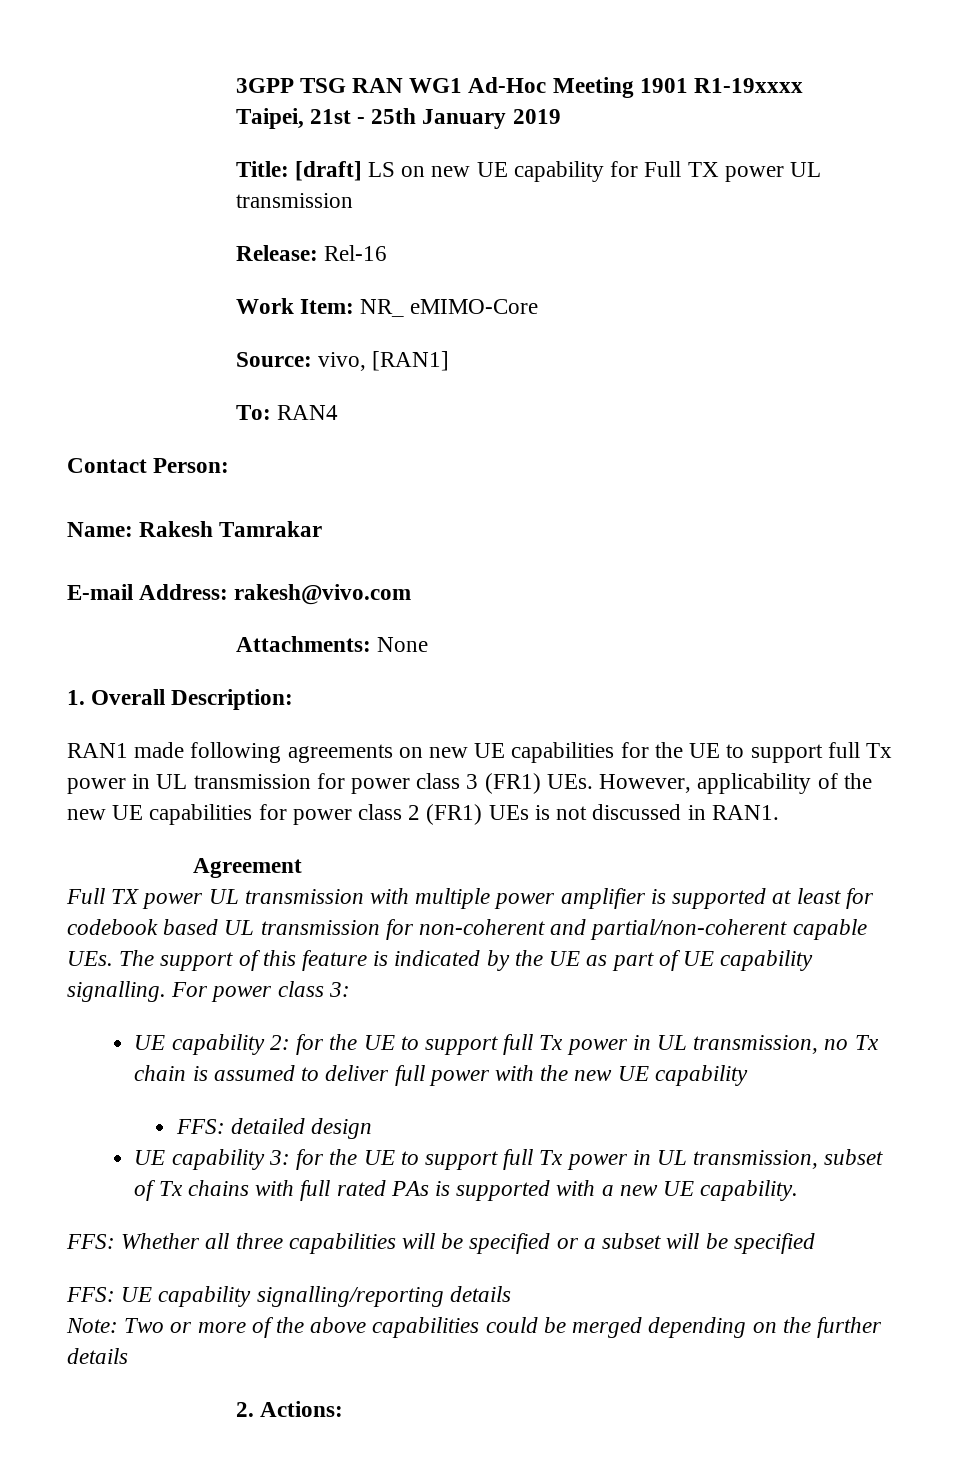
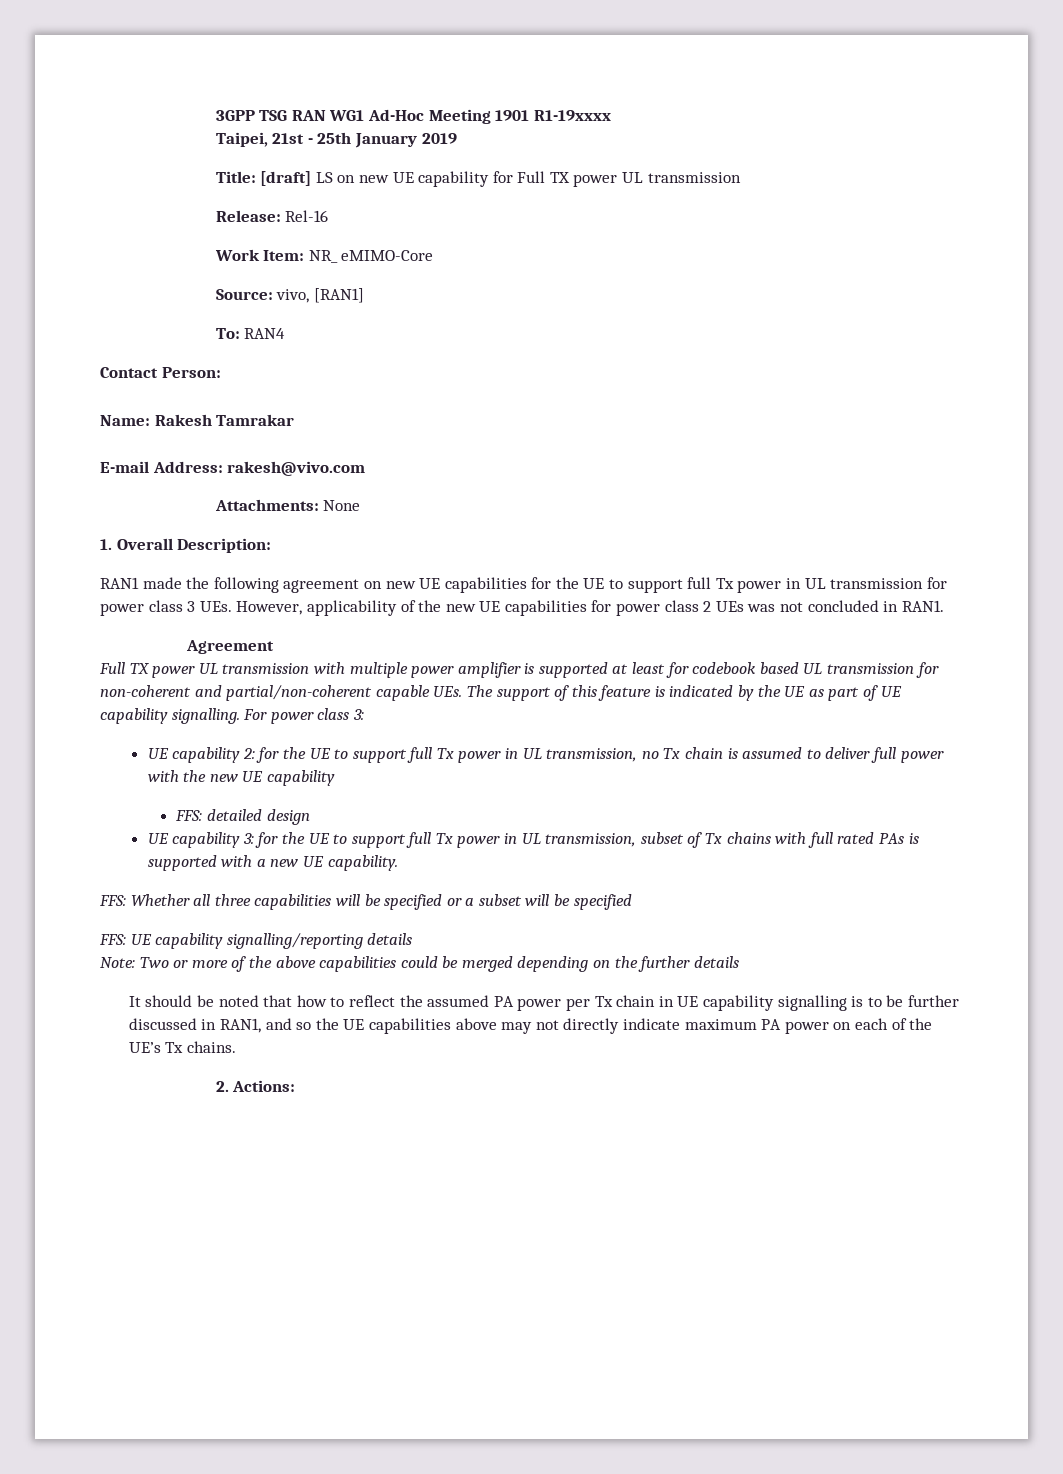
[190,742,393,763] following agreements -> [186,577,360,593] the following agreement
[484,773,541,794] (FR1) -> (196, 606) none
[426,804,682,825] (FR1) UEs is not discussed -> [715,600,879,612] UEs was not concluded
(128, 1356) none -> [128,995,959,1011] [128,1018,933,1034] [128,1041,237,1053] // It should be noted that how to reflect the assumed PA power per Tx chain in UE capability signalling is to be further discussed in RAN1, and so the UE capabilities above may not directly indicate maximum PA power on each of the UE’s Tx chains.

